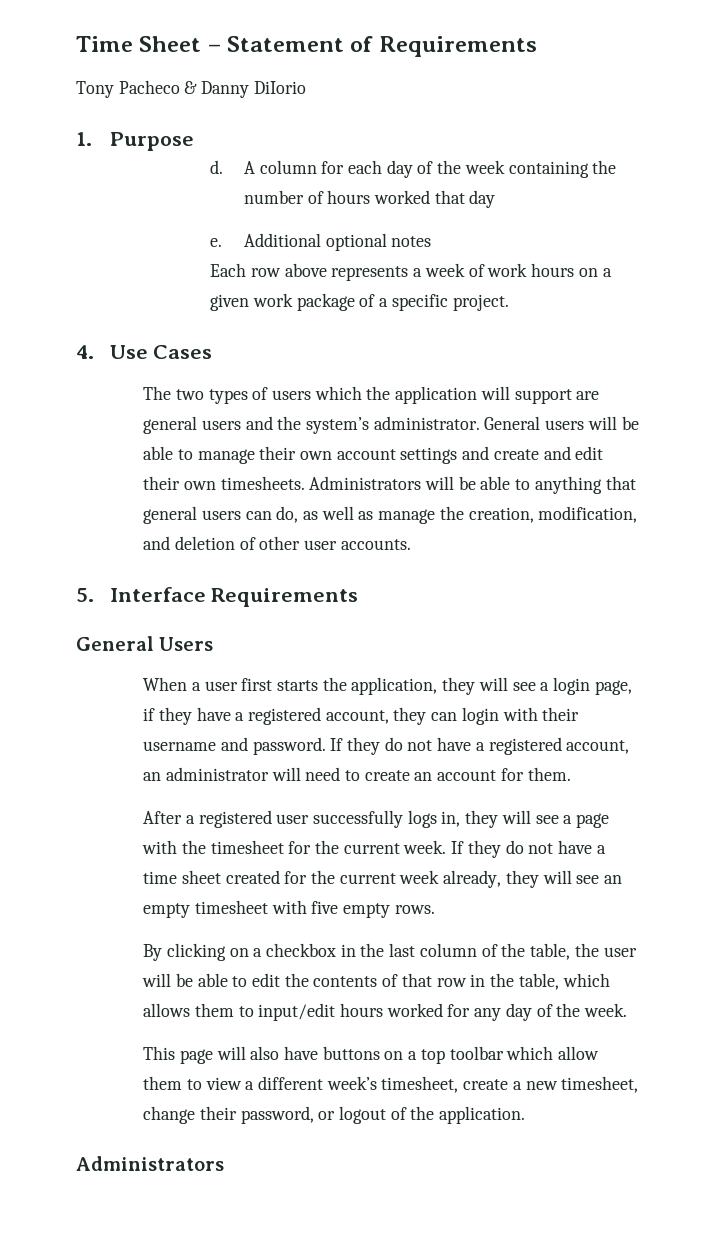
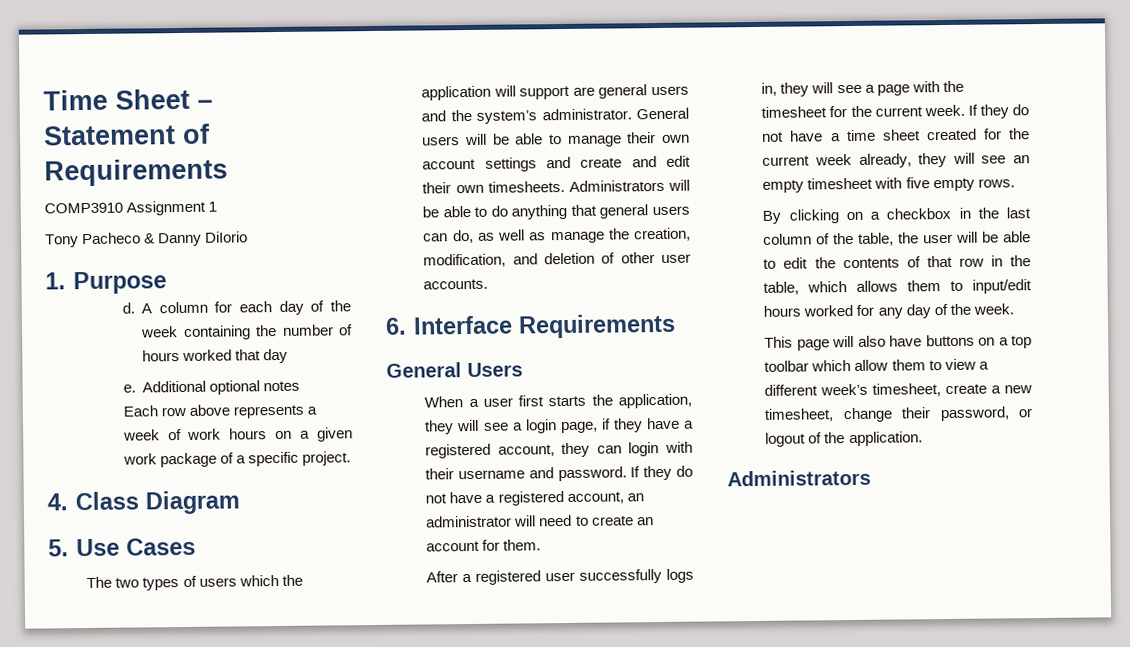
(537, 46) none -> [44,200,218,216] // COMP3910 Assignment 1
(94, 352) none -> [74,490,240,515] [48,539,69,557] Class Diagram // 5.
(531, 484) none -> [490,205,508,217] do
[76,588,94,602] 5. -> [385,317,407,335] 6.

